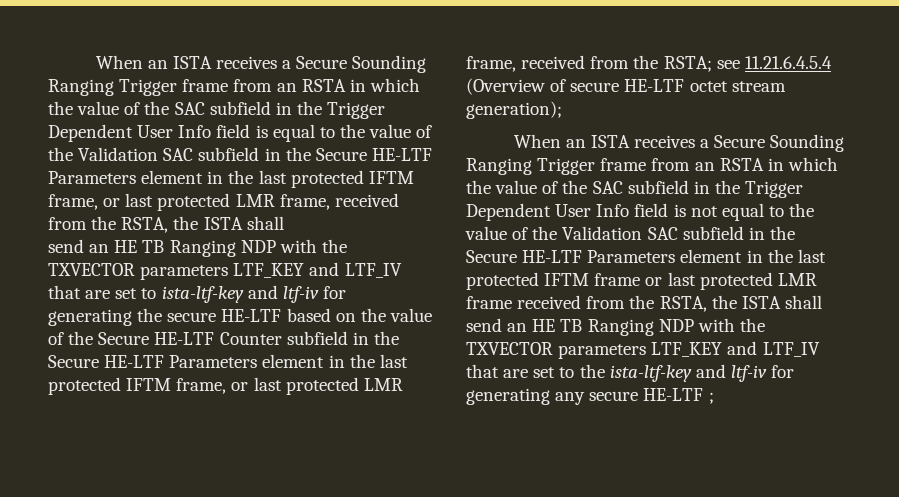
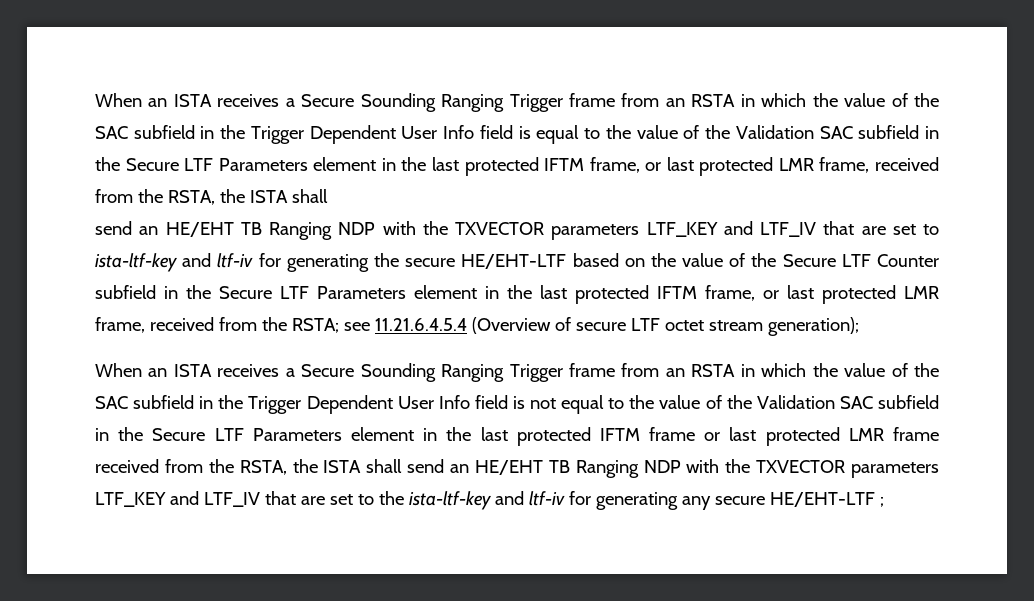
[371,148,432,161] HE-LTF -> [184,158,214,171] LTF
[114,240,138,253] HE -> [165,222,234,237] HE/EHT
[221,309,282,322] HE-LTF -> [461,254,567,269] HE/EHT-LTF
[154,332,215,345] HE-LTF -> [841,254,871,267] LTF
[104,355,165,368] HE-LTF -> [280,286,310,299] LTF
[624,79,685,92] HE-LTF -> [630,318,660,331] LTF
[522,250,583,263] HE-LTF -> [214,428,244,441] LTF
[532,319,556,332] HE -> [474,460,543,475] HE/EHT
[643,388,704,401] HE-LTF -> [769,492,875,507] HE/EHT-LTF

